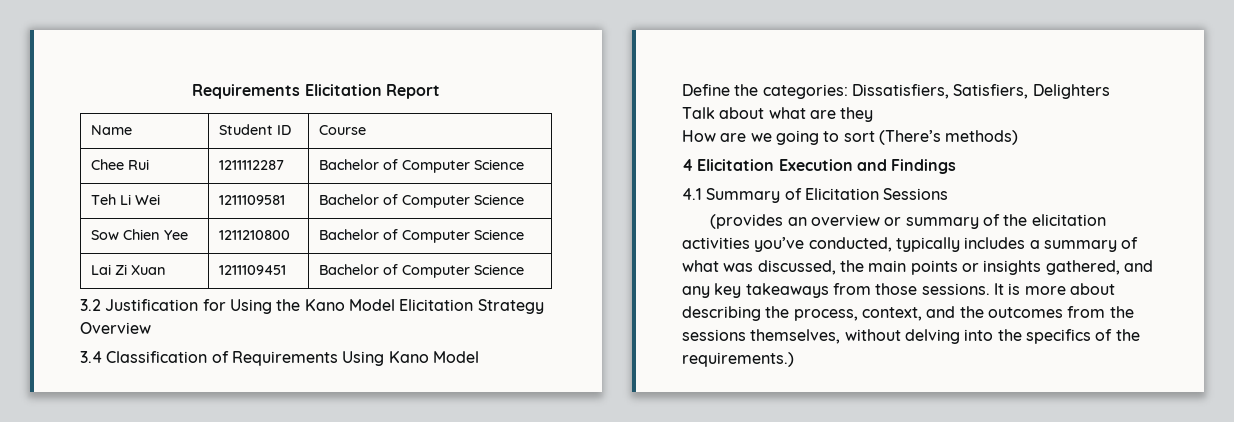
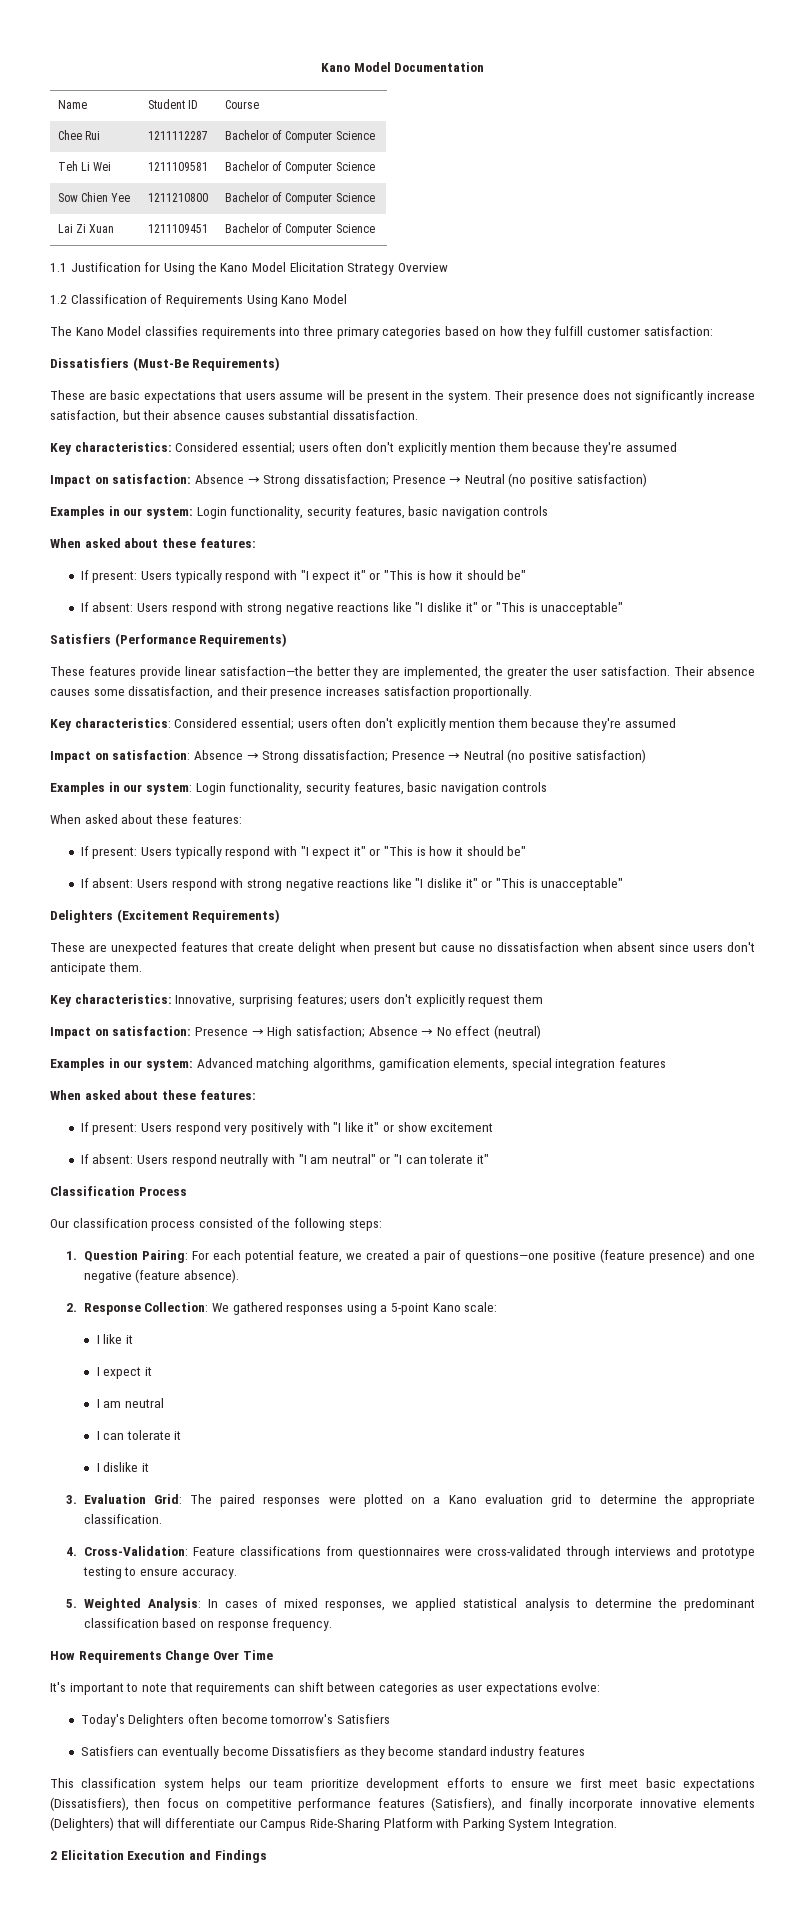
[192,84,440,99] Requirements Elicitation Report -> [320,62,485,72] Kano Model Documentation
[80,299,101,311] 3.2 -> [50,263,67,272] 1.1
[80,351,102,363] 3.4 -> [50,295,67,304] 1.2
[682,84,1110,99] [682,107,874,122] [682,130,1019,145] [682,159,957,174] [682,188,949,203] [710,214,1106,229] [682,237,1139,252] [682,260,1153,275] [682,283,1115,298] [682,306,1134,321] [682,329,1140,344] [682,352,794,367] Define the categories: Dissatisfiers, Satisfiers, Delighters // Talk about what are they // How are we going to sort (There’s methods) // 4 Elicitation Execution and Findings // 4.1 Summary of Elicitation Sessions // (provides an overview or summary of the elicitation activities you’ve conducted, typically includes a summary of what was discussed, the main points or insights gathered, and any key takeaways from those sessions. It is more about describing the process, context, and the outcomes from the sessions themselves, without delving into the specifics of the requirements.) -> [50,326,713,339] [50,357,281,371] [50,390,755,403] [50,410,418,423] [50,442,677,455] [50,473,647,487] [50,506,549,519] [50,538,256,548] [80,570,527,583] [80,602,624,615] [50,633,288,647] [50,666,755,679] [50,686,533,699] [50,718,676,731] [50,749,646,763] [50,782,548,795] [50,814,242,824] [80,846,527,859] [80,878,624,891] [50,909,281,923] [50,942,756,955] [50,962,142,975] [50,994,543,1007] [50,1025,542,1039] [50,1058,667,1071] [50,1090,256,1100] [80,1122,494,1135] [80,1154,490,1167] [50,1186,187,1196] [50,1218,382,1231] [65,1249,755,1263] [83,1269,239,1283] [65,1302,498,1315] [96,1334,133,1344] [96,1367,152,1379] [96,1398,164,1408] [96,1430,182,1440] [96,1462,149,1472] [65,1494,756,1507] [83,1514,162,1524] [65,1546,755,1559] [82,1567,237,1579] [65,1598,755,1611] [83,1618,333,1631] [50,1650,273,1663] [50,1682,601,1695] [80,1714,390,1727] [80,1746,586,1759] [50,1778,756,1791] [50,1797,755,1811] [50,1817,618,1831] [50,1850,267,1863] The Kano Model classifies requirements into three primary categories based on how they fulfill customer satisfaction: // Dissatisfiers (Must-Be Requirements) // These are basic expectations that users assume will be present in the system. Their presence does not significantly increase satisfaction, but their absence causes substantial dissatisfaction. // Key characteristics: Considered essential; users often don't explicitly mention them because they're assumed // Impact on satisfaction: Absence → Strong dissatisfaction; Presence → Neutral (no positive satisfaction) // Examples in our system: Login functionality, security features, basic navigation controls // When asked about these features: // If present: Users typically respond with "I expect it" or "This is how it should be" // If absent: Users respond with strong negative reactions like "I dislike it" or "This is unacceptable" // Satisfiers (Performance Requirements) // These features provide linear satisfaction—the better they are implemented, the greater the user satisfaction. Their absence causes some dissatisfaction, and their presence increases satisfaction proportionally. // Key characteristics: Considered essential; users often don't explicitly mention them because they're assumed // Impact on satisfaction: Absence → Strong dissatisfaction; Presence → Neutral (no positive satisfaction) // Examples in our system: Login functionality, security features, basic navigation controls // When asked about these features: // If present: Users typically respond with "I expect it" or "This is how it should be" // If absent: Users respond with strong negative reactions like "I dislike it" or "This is unacceptable" // Delighters (Excitement Requirements) // These are unexpected features that create delight when present but cause no dissatisfaction when absent since users don't anticipate them. // Key characteristics: Innovative, surprising features; users don't explicitly request them // Impact on satisfaction: Presence → High satisfaction; Absence → No effect (neutral) // Examples in our system: Advanced matching algorithms, gamification elements, special integration features // When asked about these features: // If present: Users respond very positively with "I like it" or show excitement // If absent: Users respond neutrally with "I am neutral" or "I can tolerate it" // Classification Process // Our classification process consisted of the following steps: // 1. Question Pairing: For each potential feature, we created a pair of questions—one positive (feature presence) and one negative (feature absence). // 2. Response Collection: We gathered responses using a 5-point Kano scale: // I like it // I expect it // I am neutral // I can tolerate it // I dislike it // 3. Evaluation Grid: The paired responses were plotted on a Kano evaluation grid to determine the appropriate classification. // 4. Cross-Validation: Feature classifications from questionnaires were cross-validated through interviews and prototype testing to ensure accuracy. // 5. Weighted Analysis: In cases of mixed responses, we applied statistical analysis to determine the predominant classification based on response frequency. // How Requirements Change Over Time // It's important to note that requirements can shift between categories as user expectations evolve: // Today's Delighters often become tomorrow's Satisfiers // Satisfiers can eventually become Dissatisfiers as they become standard industry features // This classification system helps our team prioritize development efforts to ensure we first meet basic expectations (Dissatisfiers), then focus on competitive performance features (Satisfiers), and finally incorporate innovative elements (Delighters) that will differentiate our Campus Ride-Sharing Platform with Parking System Integration. // 2 Elicitation Execution and Findings

